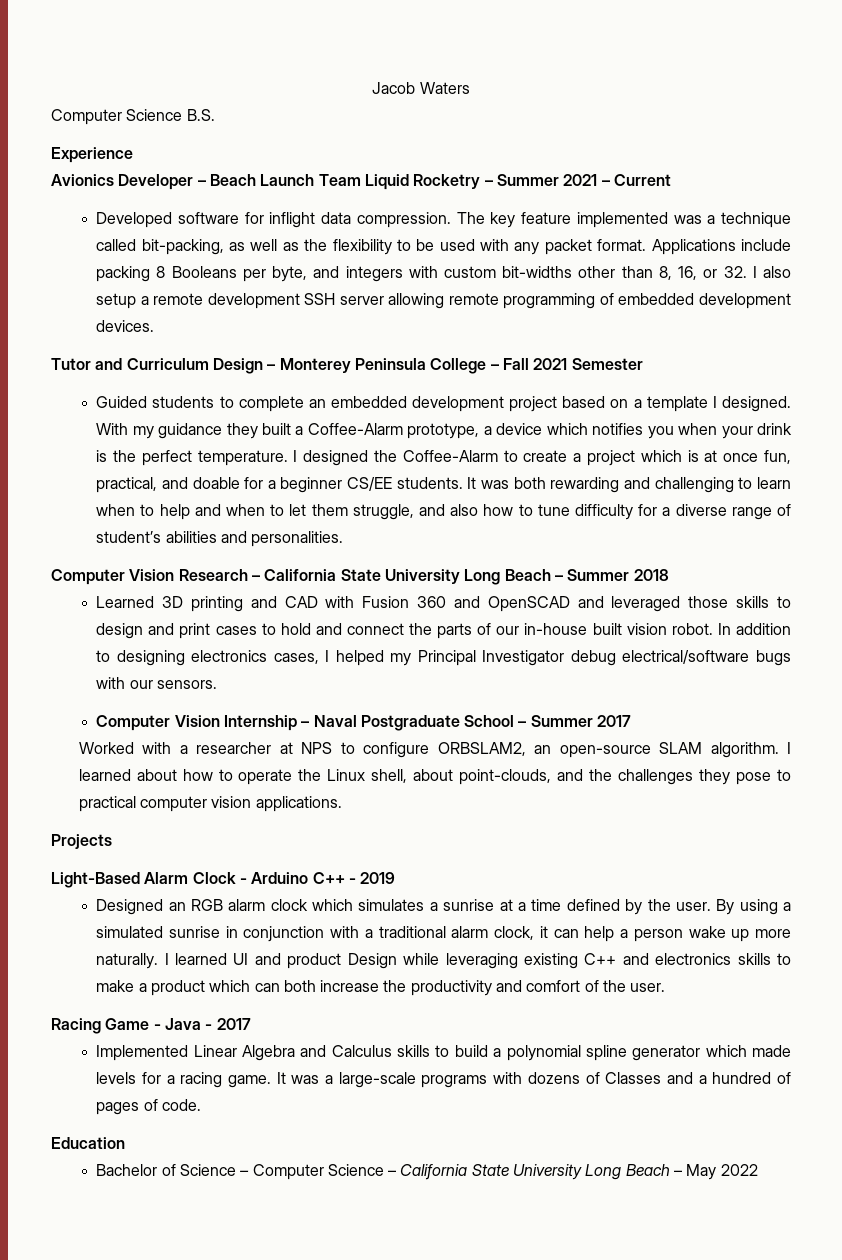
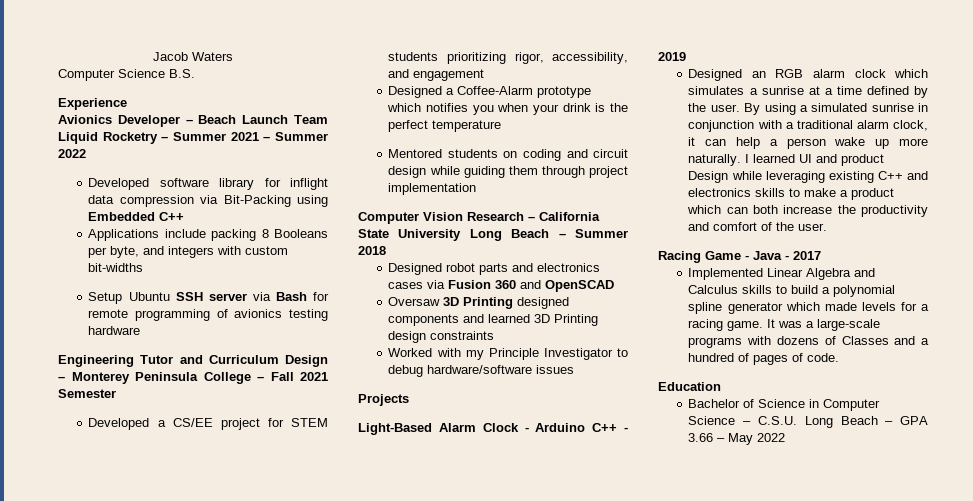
[613,174,671,186] Current -> [275,132,328,141] [58,149,86,158] Summer 2022
(239, 218) none -> [219,178,255,190] library
[356,212,791,228] [96,239,647,255] compression. The key feature implemented was a technique called bit-packing, as well as the flexibility to be used with any packet format. -> [119,195,328,207] [88,212,185,221] compression via Bit-Packing using Embedded C++ //
[578,266,792,280] [96,293,791,309] [96,320,155,332] other than 8, 16, or 32. I also setup a remote development SSH server allowing remote programming of embedded development devices. // -> [88,292,329,304] [88,309,328,321] [88,326,141,335] [58,355,134,367] // Setup Ubuntu SSH server via Bash for remote programming of avionics testing hardware // Engineering
[96,396,791,412] [96,423,543,439] Guided students to complete an embedded development project based on a template I designed. With my guidance they built a Coffee-Alarm prototype, a device -> [88,418,328,430] [388,52,628,64] [388,69,485,81] [388,86,592,98] Developed a CS/EE project for STEM students prioritizing rigor, accessibility, and engagement // Designed a Coffee-Alarm prototype
[197,450,791,466] [96,477,791,493] [96,504,792,520] [96,531,344,547] temperature. I designed the Coffee-Alarm to create a project which is at once fun, practical, and doable for a beginner CS/EE students. It was both rewarding and challenging to learn when to help and when to let them struggle, and also how to tune difficulty for a diverse range of student’s abilities and personalities. -> [432,120,502,132] [388,149,628,161] [388,166,628,178] [388,183,477,195] temperature // Mentored students on coding and circuit design while guiding them through project implementation
[96,596,791,612] [96,623,791,639] [96,650,791,666] [96,677,217,689] [96,715,632,731] [78,742,792,758] [78,769,791,785] [78,796,342,812] Learned 3D printing and CAD with Fusion 360 and OpenSCAD and leveraged those skills to design and print cases to hold and connect the parts of our in-house built vision robot. In addition to designing electronics cases, I helped my Principal Investigator debug electrical/software bugs with our sensors. // Computer Vision Internship – Naval Postgraduate School – Summer 2017 // Worked with a researcher at NPS to configure ORBSLAM2, an open-source SLAM algorithm. I learned about how to operate the Linux shell, about point-clouds, and the challenges they pose to practical computer vision applications. -> [388,263,601,275] [388,280,615,292] [388,297,570,309] [388,314,599,326] [388,331,495,343] [388,348,628,360] [388,365,575,377] Designed robot parts and electronics cases via Fusion 360 and OpenSCAD // Oversaw 3D Printing designed components and learned 3D Printing design constraints // Worked with my Principle Investigator to debug hardware/software issues
[240,1170,250,1176] – -> [809,399,820,408] in
[400,1164,670,1180] California State University Long Beach -> [757,416,928,428] [688,433,714,442] C.S.U. Long Beach – GPA 3.66

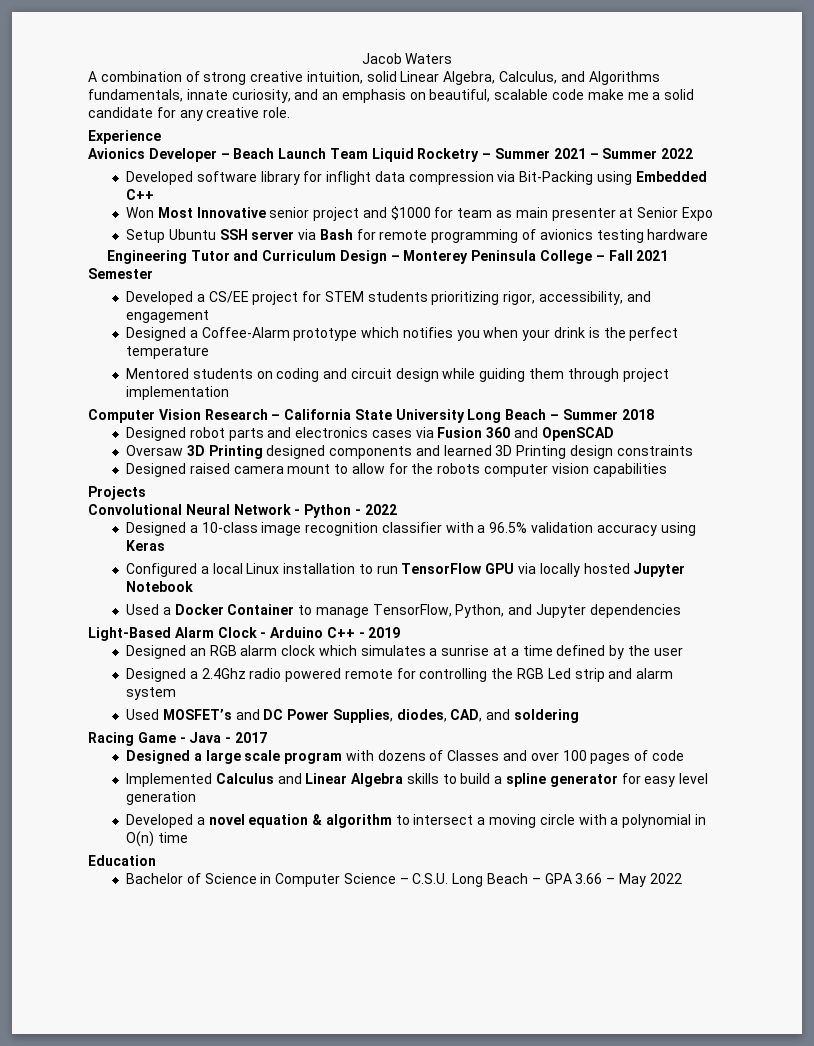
[58,69,195,81] Computer Science B.S. -> [88,71,660,85] [88,89,695,103] [88,107,291,121] A combination of strong creative intuition, solid Linear Algebra, Calculus, and Algorithms fundamentals, innate curiosity, and an emphasis on beautiful, scalable code make me a solid candidate for any creative role.
[88,229,328,241] [88,246,289,258] [88,263,144,272] Applications include packing 8 Booleans per byte, and integers with custom bit-widths -> [125,206,713,221] Won Most Innovative senior project and $1000 for team as main presenter at Senior Expo
[388,348,628,360] [388,365,575,377] [358,394,409,406] Worked with my Principle Investigator to debug hardware/software issues // Projects -> [125,463,667,477] [88,486,146,500] [88,504,397,518] [125,522,696,536] [125,540,165,551] [125,563,686,577] [125,581,193,592] [125,604,681,618] Designed raised camera mount to allow for the robots computer vision capabilities // Projects // Convolutional Neural Network - Python - 2022 // Designed a 10-class image recognition classifier with a 96.5% validation accuracy using Keras // Configured a local Linux installation to run TensorFlow GPU via locally hosted Jupyter Notebook // Used a Docker Container to manage TensorFlow, Python, and Jupyter dependencies
[710,103,928,115] [688,120,928,132] [688,137,928,149] [688,154,885,166] [688,171,928,183] [688,188,895,200] [687,205,928,217] [688,222,828,231] user. By using a simulated sunrise in conjunction with a traditional alarm clock, it can help a person wake up more naturally. I learned UI and product Design while leveraging existing C++ and electronics skills to make a product which can both increase the productivity and comfort of the user. -> [653,647,683,656] [125,668,674,682] [125,687,176,700] [125,709,580,723] user // Designed a 2.4Ghz radio powered remote for controlling the RGB Led strip and alarm system // Used MOSFET’s and DC Power Supplies, diodes, CAD, and soldering
[688,268,876,280] [688,285,896,297] [688,302,929,314] [688,319,881,331] [688,337,743,348] Implemented Linear Algebra and Calculus skills to build a polynomial spline generator which made levels for a racing game. It was a large-scale programs -> [125,750,343,764] Designed a large scale program
[921,338,929,345] [688,353,840,365] a hundred of pages of code. -> [530,750,684,764] [125,773,709,787] [125,791,196,805] [125,814,706,828] [125,831,188,847] over 100 pages of code // Implemented Calculus and Linear Algebra skills to build a spline generator for easy level generation // Developed a novel equation & algorithm to intersect a moving circle with a polynomial in O(n) time

